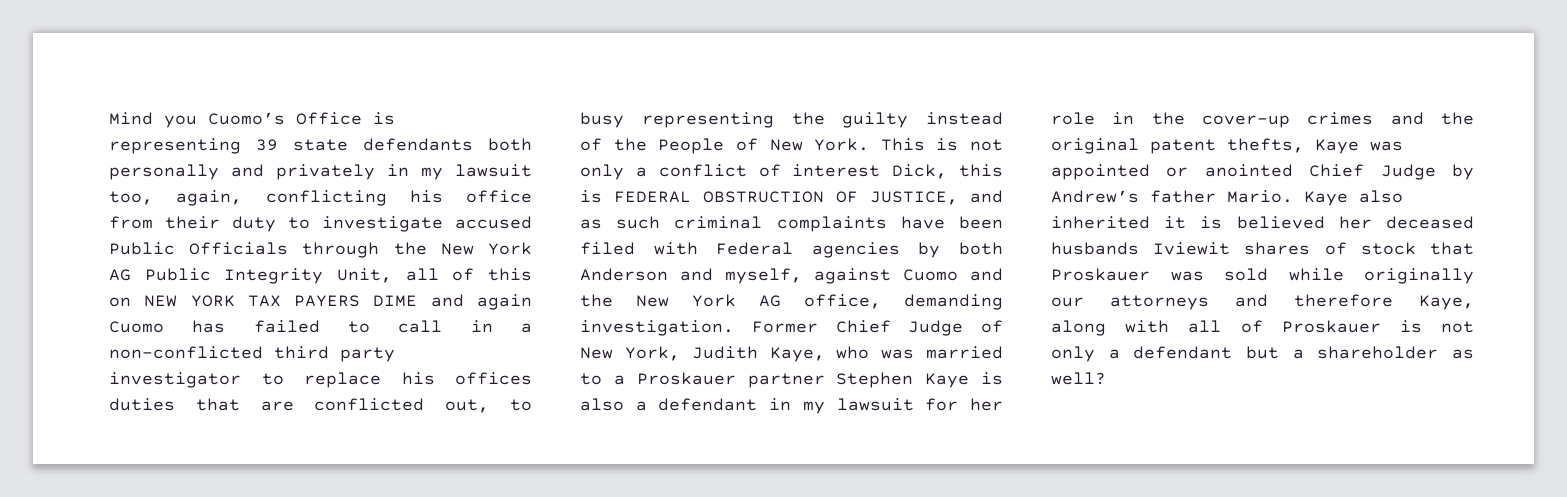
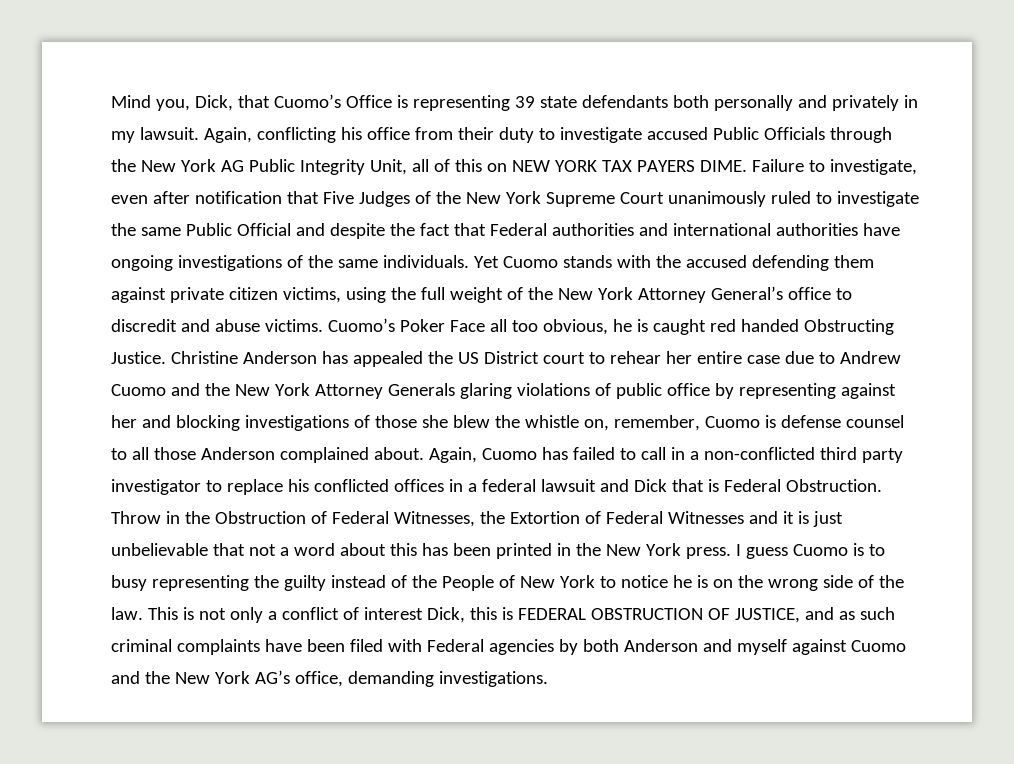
[164,115,197,128] you -> [155,95,270,111] you, Dick, that
[455,164,532,177] [109,190,243,206] lawsuit too, again, -> [139,127,252,143] lawsuit. Again,
[373,294,532,310] DIME and again -> [699,159,917,175] [111,191,919,207] [111,223,900,239] [111,255,874,271] [111,286,852,303] [111,318,894,335] [111,351,901,367] [111,383,896,399] [111,415,904,431] [111,447,477,463] DIME. Failure to investigate, even after notification that Five Judges of the New York Supreme Court unanimously ruled to investigate the same Public Official and despite the fact that Federal authorities and international authorities have ongoing investigations of the same individuals. Yet Cuomo stands with the accused defending them against private citizen victims, using the full weight of the New York Attorney General’s office to discredit and abuse victims. Cuomo’s Poker Face all too obvious, he is caught red handed Obstructing Justice. Christine Anderson has appealed the US District court to rehear her entire case due to Andrew Cuomo and the New York Attorney Generals glaring violations of public office by representing against her and blocking investigations of those she blew the whistle on, remember, Cuomo is defense counsel to all those Anderson complained about. Again,
[455,372,532,385] [109,398,490,413] offices duties that are conflicted out, -> [313,479,882,492] [111,511,843,527] [111,543,864,559] conflicted offices in a federal lawsuit and Dick that is Federal Obstruction. Throw in the Obstruction of Federal Witnesses, the Extortion of Federal Witnesses and it is just unbelievable that not a word about this has been printed in the New York press. I guess Cuomo is
[814,138,870,151] York. -> [559,575,904,591] [111,607,143,620] York to notice he is on the wrong side of the law.
[725,268,802,284] myself, -> [736,639,787,655] myself
[759,295,781,307] AG -> [254,670,290,684] AG’s
[580,320,1003,336] [580,346,1003,362] [580,372,1003,388] [580,398,1003,414] [1051,112,1474,128] [1051,138,1403,154] [1051,164,1474,180] [1051,190,1403,206] [1051,216,1474,229] [1051,242,1474,255] [1051,268,1474,284] [1051,294,1474,310] [1051,320,1474,336] [1051,346,1474,362] [1051,372,1106,385] investigation. Former Chief Judge of New York, Judith Kaye, who was married to a Proskauer partner Stephen Kaye is also a defendant in my lawsuit for her role in the cover-up crimes and the original patent thefts, Kaye was appointed or anointed Chief Judge by Andrew’s father Mario. Kaye also inherited it is believed her deceased husbands Iviewit shares of stock that Proskauer was sold while originally our attorneys and therefore Kaye, along with all of Proskauer is not only a defendant but a shareholder as well? -> [438,671,548,687] investigations.

